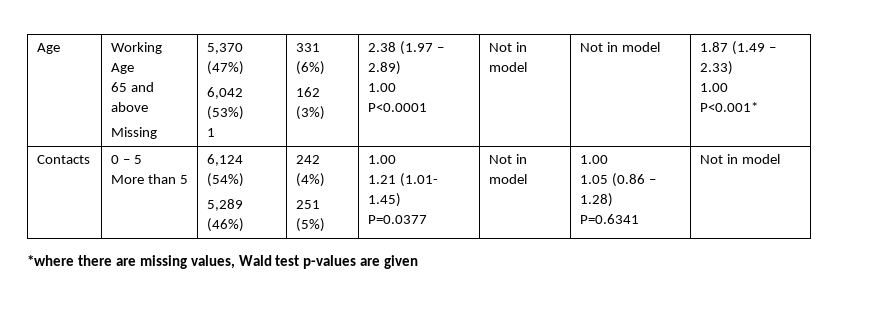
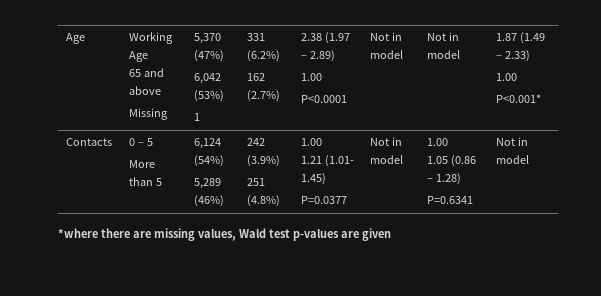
[296,61,326,75] (6%) -> [247,50,281,62] (6.2%)
[296,106,326,120] (3%) -> [247,90,281,102] (2.7%)
[296,173,326,187] (4%) -> [247,155,281,167] (3.9%)
[296,218,326,232] (5%) -> [247,195,281,207] (4.8%)

